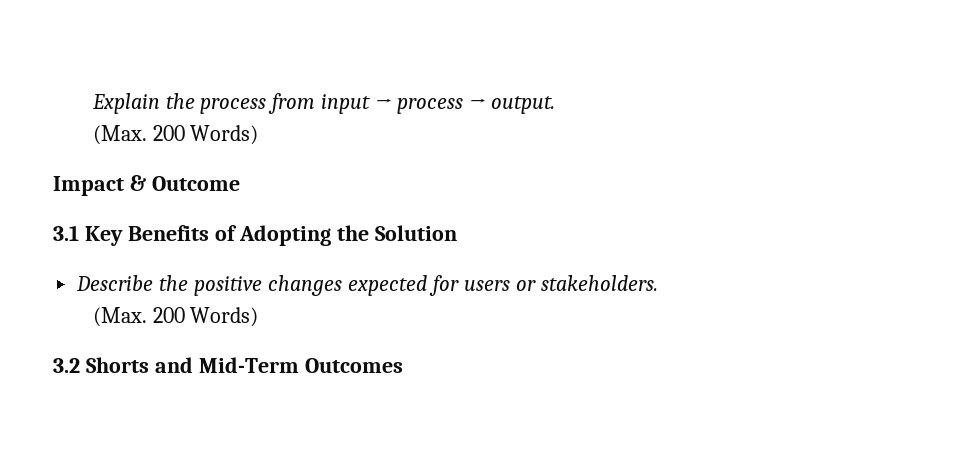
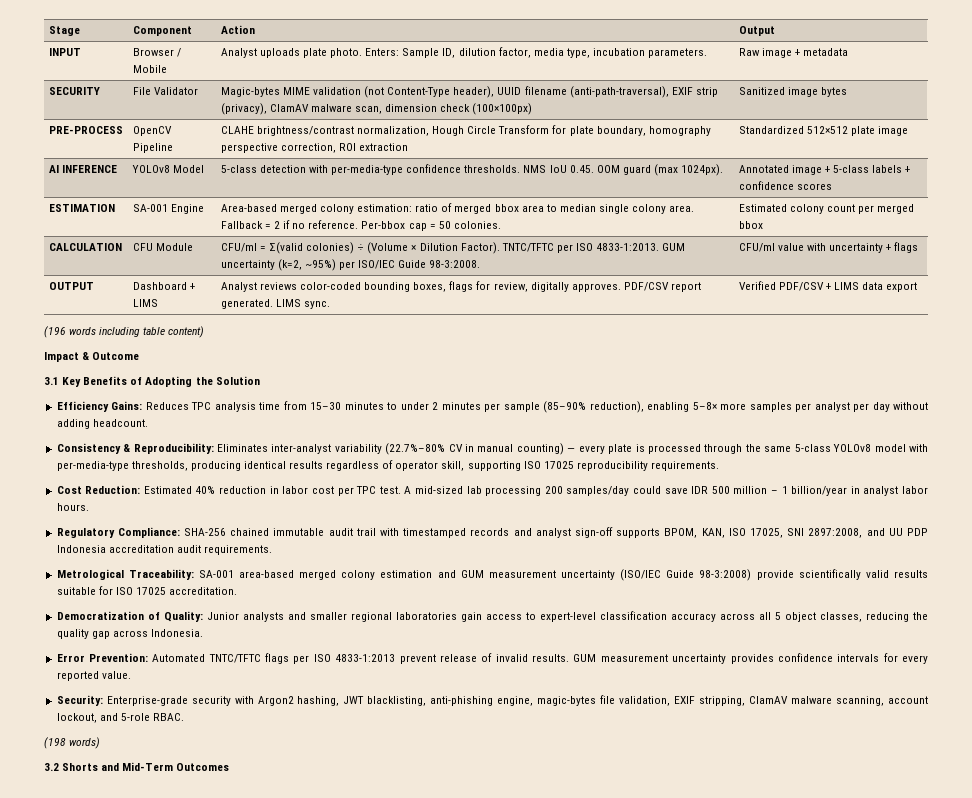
[91,93,556,114] [92,125,259,145] Explain the process from input → process → output. // (Max. 200 Words) -> [48,26,80,36] [132,26,192,36] [220,25,255,34] [738,26,775,36] [48,48,81,56] [132,48,181,57] [132,65,167,73] [220,47,708,58] [738,48,849,58] [48,87,100,95] [132,87,198,95] [220,86,718,98] [220,103,533,115] [738,87,848,97] [48,126,123,134] [132,126,172,136] [132,143,173,153] [220,125,711,136] [220,143,409,153] [738,126,909,136] [48,165,117,173] [131,165,204,173] [220,164,724,176] [738,165,911,175] [738,181,832,190] [48,204,115,212] [132,204,204,214] [220,203,695,214] [220,220,501,231] [738,204,915,214] [738,221,763,229] [48,243,122,251] [132,243,193,251] [220,242,686,254] [220,259,481,271] [738,242,919,253] [48,282,94,290] [132,282,195,290] [132,299,158,307] [220,281,701,292] [220,299,331,309] [738,281,918,292] [44,326,205,338] Stage | Component | Action | Output // INPUT | Browser / Mobile | Analyst uploads plate photo. Enters: Sample ID, dilution factor, media type, incubation parameters. | Raw image + metadata // SECURITY | File Validator | Magic-bytes MIME validation (not Content-Type header), UUID filename (anti-path-traversal), EXIF strip (privacy), ClamAV malware scan, dimension check (100×100px) | Sanitized image bytes // PRE-PROCESS | OpenCV Pipeline | CLAHE brightness/contrast normalization, Hough Circle Transform for plate boundary, homography perspective correction, ROI extraction | Standardized 512×512 plate image // AI INFERENCE | YOLOv8 Model | 5-class detection with per-media-type confidence thresholds. NMS IoU 0.45. OOM guard (max 1024px). | Annotated image + 5-class labels + confidence scores // ESTIMATION | SA-001 Engine | Area-based merged colony estimation: ratio of merged bbox area to median single colony area. Fallback = 2 if no reference. Per-bbox cap = 50 colonies. | Estimated colony count per merged bbox // CALCULATION | CFU Module | CFU/ml = Σ(valid colonies) ÷ (Volume × Dilution Factor). TNTC/TFTC per ISO 4833-1:2013. GUM uncertainty (k=2, ~95%) per ISO/IEC Guide 98-3:2008. | CFU/ml value with uncertainty + flags // OUTPUT | Dashboard + LIMS | Analyst reviews color-coded bounding boxes, flags for review, digitally approves. PDF/CSV report generated. LIMS sync. | Verified PDF/CSV + LIMS data export // (196 words including table content)
[76,275,658,296] [92,307,259,327] Describe the positive changes expected for users or stakeholders. // (Max. 200 Words) -> [56,401,929,413] [56,419,148,429] [56,443,928,455] [56,460,720,471] [56,485,929,496] [56,503,89,511] [56,527,929,538] [56,545,272,555] [56,569,928,581] [56,586,238,595] [56,611,928,622] [56,629,203,639] [56,653,928,664] [56,671,131,681] [56,695,928,706] [56,713,184,723] [44,737,101,749] Efficiency Gains: Reduces TPC analysis time from 15–30 minutes to under 2 minutes per sample (85–90% reduction), enabling 5–8× more samples per analyst per day without adding headcount. // Consistency & Reproducibility: Eliminates inter-analyst variability (22.7%–80% CV in manual counting) — every plate is processed through the same 5-class YOLOv8 model with per-media-type thresholds, producing identical results regardless of operator skill, supporting ISO 17025 reproducibility requirements. // Cost Reduction: Estimated 40% reduction in labor cost per TPC test. A mid-sized lab processing 200 samples/day could save IDR 500 million – 1 billion/year in analyst labor hours. // Regulatory Compliance: SHA-256 chained immutable audit trail with timestamped records and analyst sign-off supports BPOM, KAN, ISO 17025, SNI 2897:2008, and UU PDP Indonesia accreditation audit requirements. // Metrological Traceability: SA-001 area-based merged colony estimation and GUM measurement uncertainty (ISO/IEC Guide 98-3:2008) provide scientifically valid results suitable for ISO 17025 accreditation. // Democratization of Quality: Junior analysts and smaller regional laboratories gain access to expert-level classification accuracy across all 5 object classes, reducing the quality gap across Indonesia. // Error Prevention: Automated TNTC/TFTC flags per ISO 4833-1:2013 prevent release of invalid results. GUM measurement uncertainty provides confidence intervals for every reported value. // Security: Enterprise-grade security with Argon2 hashing, JWT blacklisting, anti-phishing engine, magic-bytes file validation, EXIF stripping, ClamAV malware scanning, account lockout, and 5-role RBAC. // (198 words)

